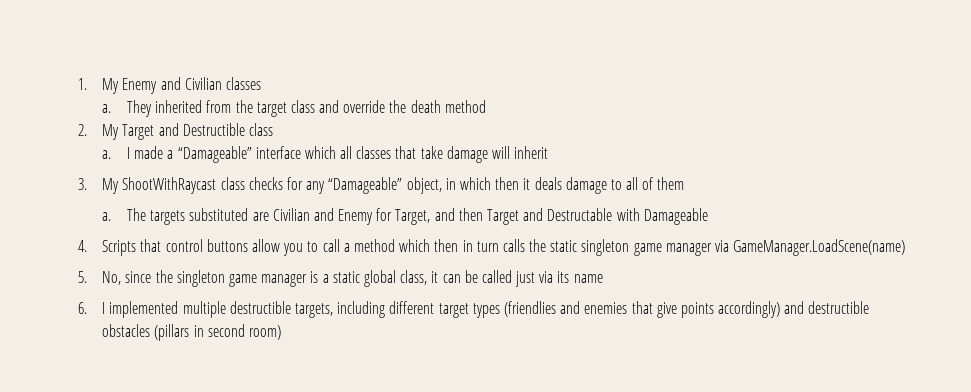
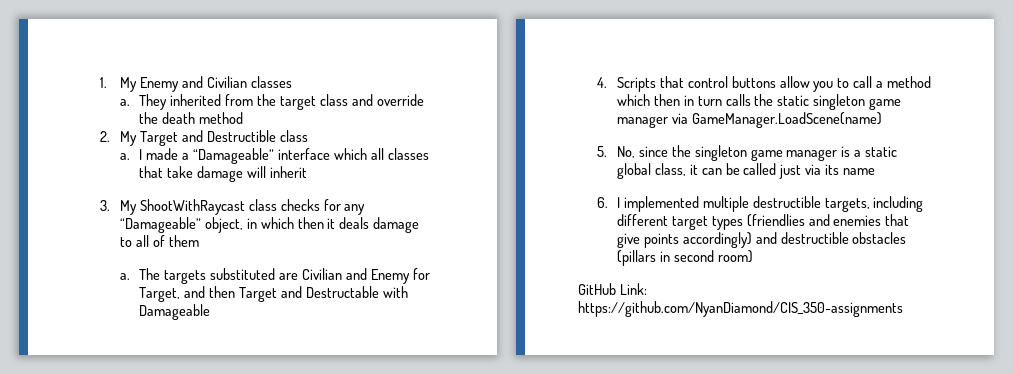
(282, 332) none -> [578,283,647,295] [578,301,903,317] // GitHub Link: https://github.com/NyanDiamond/CIS_350-assignments

